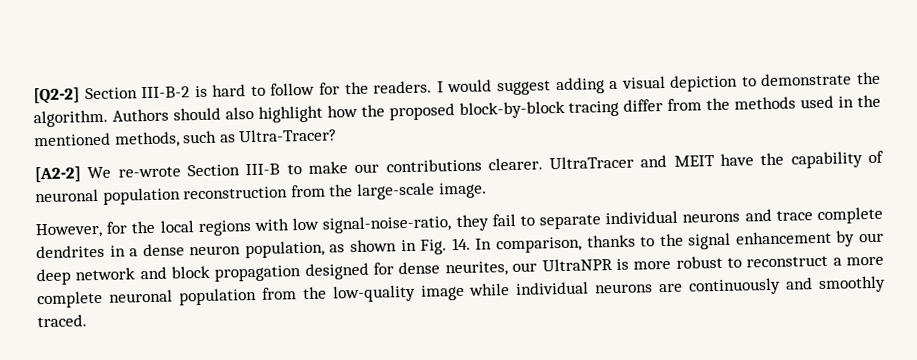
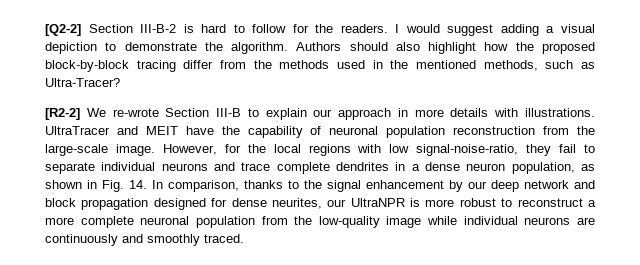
[34,166,81,183] [A2-2] -> [45,108,80,120] [R2-2]
[307,157,543,174] make our contributions clearer. -> [265,108,595,120] explain our approach in more details with illustrations.
(487, 190) // -> (155, 150) none

